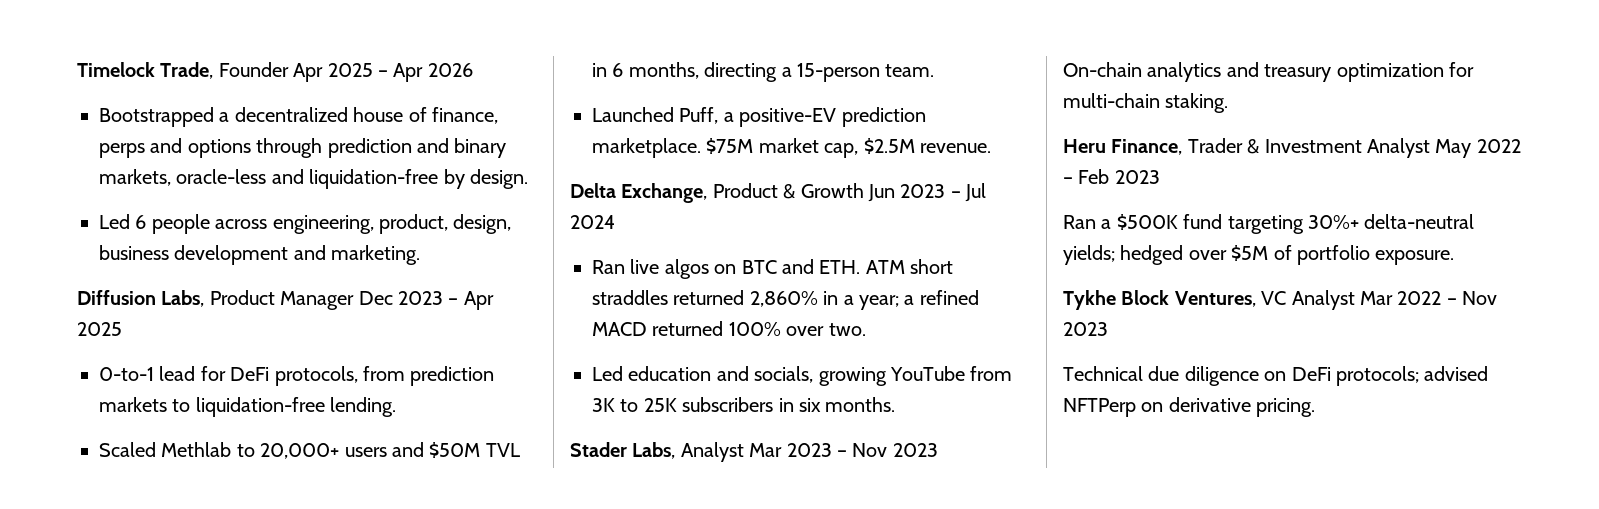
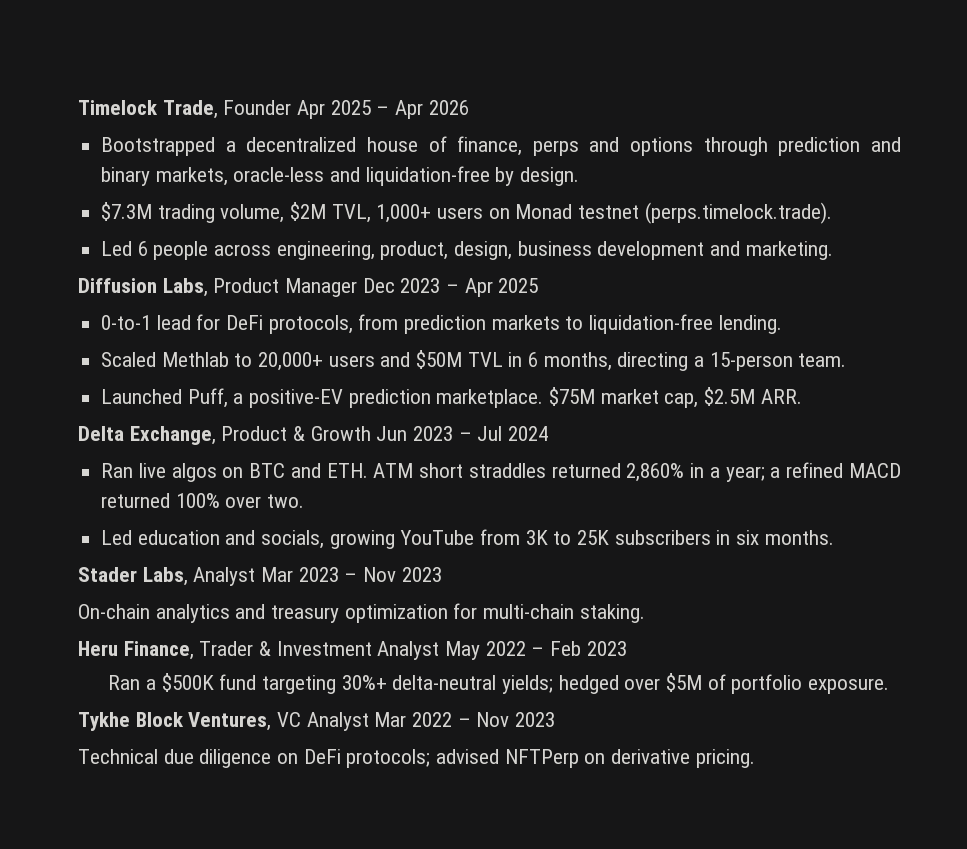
(528, 179) none -> [101,202,832,224] // $7.3M trading volume, $2M TVL, 1,000+ users on Monad testnet (perps.timelock.trade).
[920,143,991,153] revenue. -> [760,389,802,404] ARR.

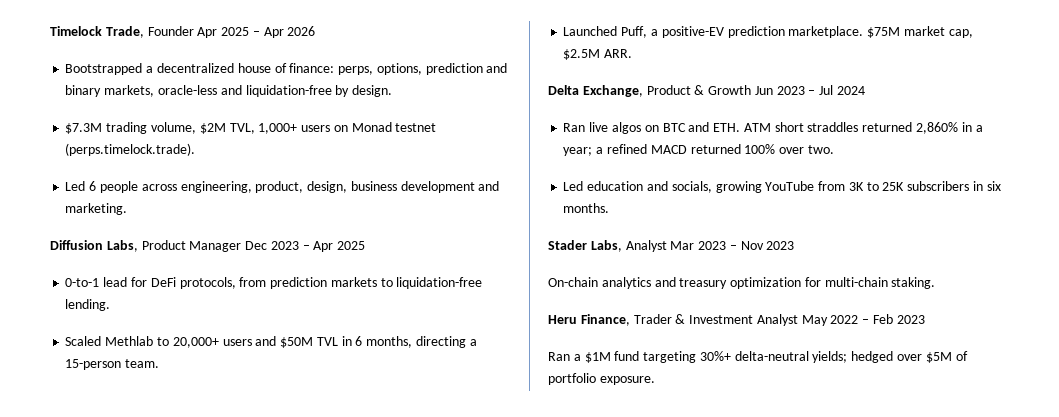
[457,136,768,156] finance, perps and options through -> [289,63,422,75] finance: perps, options,
[161,673,214,692] $500K -> [584,352,611,363] $1M
[78,712,556,731] [78,749,755,768] // Tykhe Block Ventures, VC Analyst Mar 2022 – Nov 2023 // Technical due diligence on DeFi protocols; advised NFTPerp on derivative pricing. -> (655, 380) none

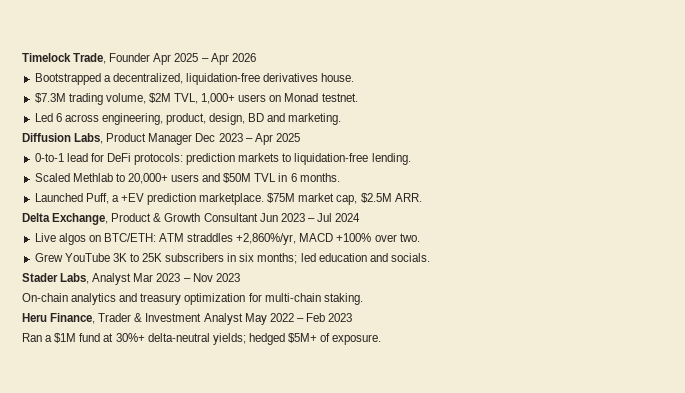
[156,63,508,75] [65,85,393,97] decentralized house of finance: perps, options, prediction and binary markets, oracle-less and liquidation-free by design. -> [112,73,355,85] decentralized, liquidation-free derivatives house.
[395,123,437,132] [65,143,196,156] testnet (perps.timelock.trade). -> [321,93,358,102] testnet.
[99,181,138,193] people -> (62, 117) none
[350,181,475,193] business development -> [248,113,265,122] BD
[179,277,267,289] protocols, from -> [134,153,184,165] protocols:
[366,336,477,348] [65,359,160,370] months, directing a 15-person team. -> [299,173,340,182] months.
[661,26,724,38] positive-EV -> [120,193,144,202] +EV
(752, 90) none -> [203,213,258,222] Consultant
[563,122,983,134] [563,144,834,156] [563,181,846,193] Ran live algos on BTC and ETH. ATM short straddles returned 2,860% in a year; a refined MACD returned 100% over two. // Led education and socials, growing YouTube from -> [34,233,420,245] [34,253,110,262] Live algos on BTC/ETH: ATM straddles +2,860%/yr, MACD +100% over two. // Grew YouTube
[563,203,610,213] months. -> [257,253,430,264] months; led education and socials.
[643,351,697,363] targeting -> [103,333,114,342] at
[897,351,968,363] [548,373,596,385] over $5M of portfolio -> [287,333,331,343] $5M+ of

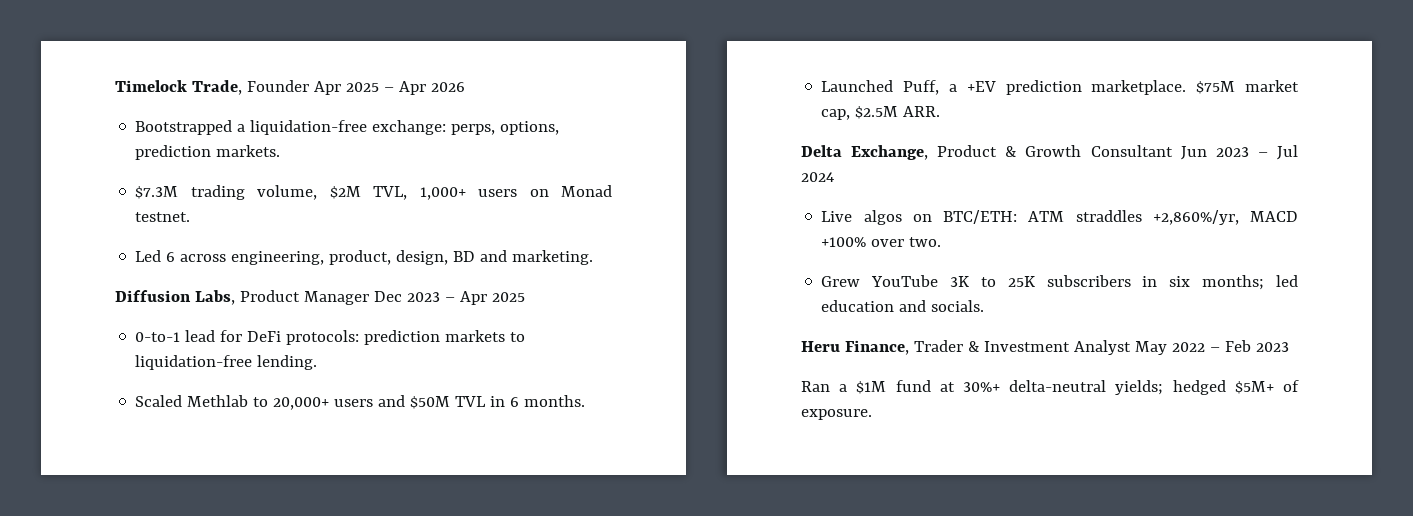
[112,73,355,85] decentralized, liquidation-free derivatives house. -> [250,120,560,135] [135,145,281,160] liquidation-free exchange: perps, options, prediction markets.
[22,273,240,285] [22,293,363,305] // Stader Labs, Analyst Mar 2023 – Nov 2023 // On-chain analytics and treasury optimization for multi-chain staking. -> (985, 306) none

